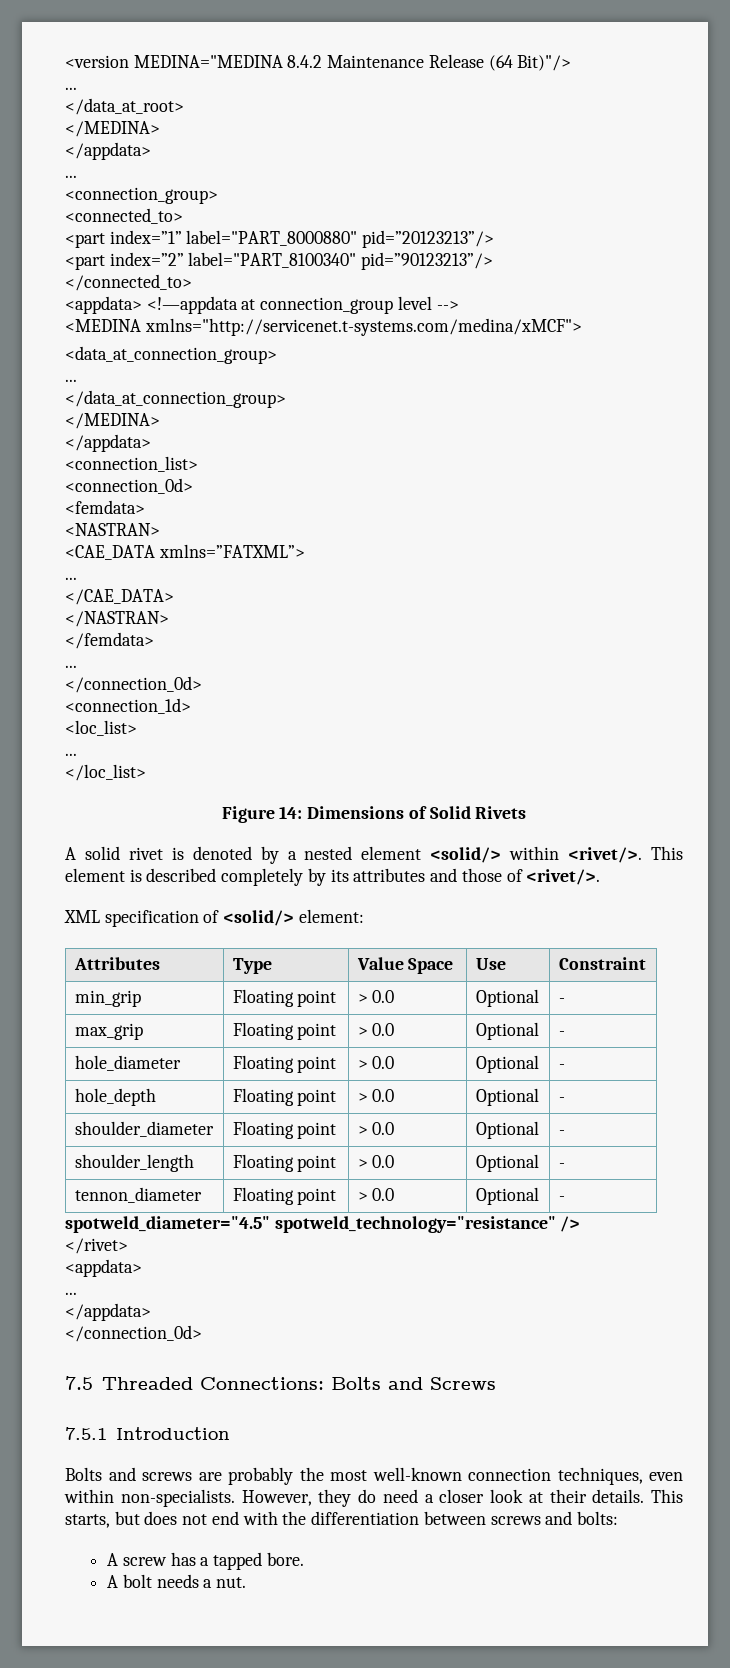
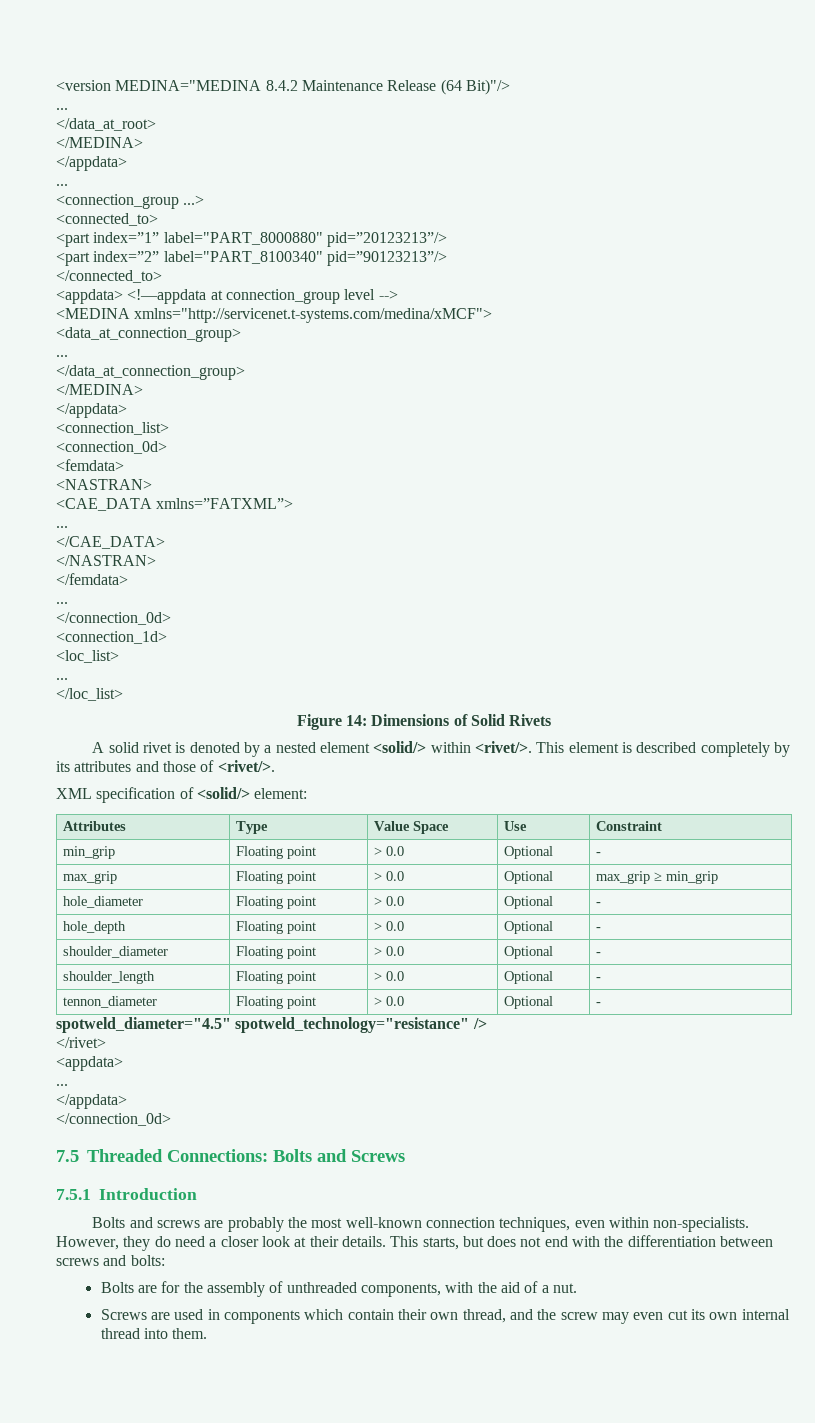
[65,187,218,204] <connection_group> -> [56,194,205,209] <connection_group ...>
[558,1031,565,1036] - -> [595,871,718,884] max_grip ≥ min_grip
[107,1552,304,1570] [107,1574,247,1588] A screw has a tapped bore. // A bolt needs a nut. -> [100,1281,577,1297] [100,1309,790,1324] [100,1328,208,1339] Bolts are for the assembly of unthreaded components, with the aid of a nut. // Screws are used in components which contain their own thread, and the screw may even cut its own internal thread into them.

